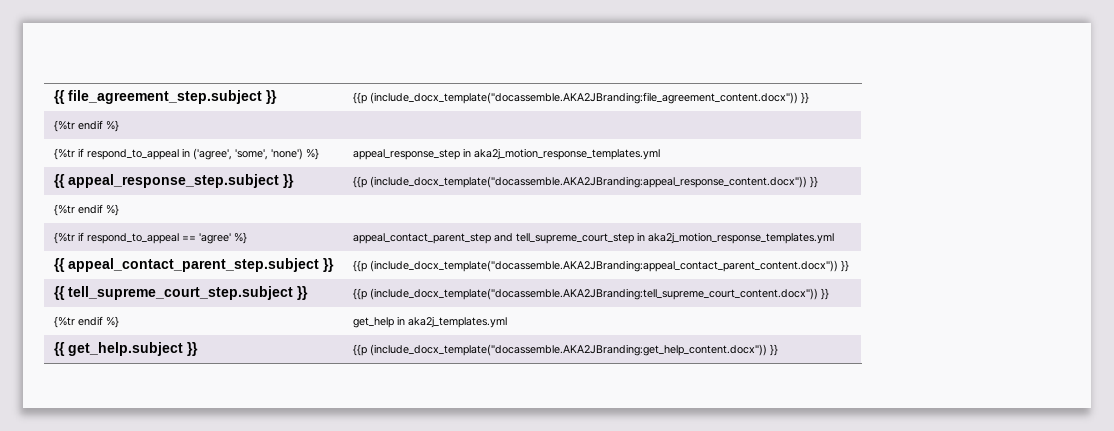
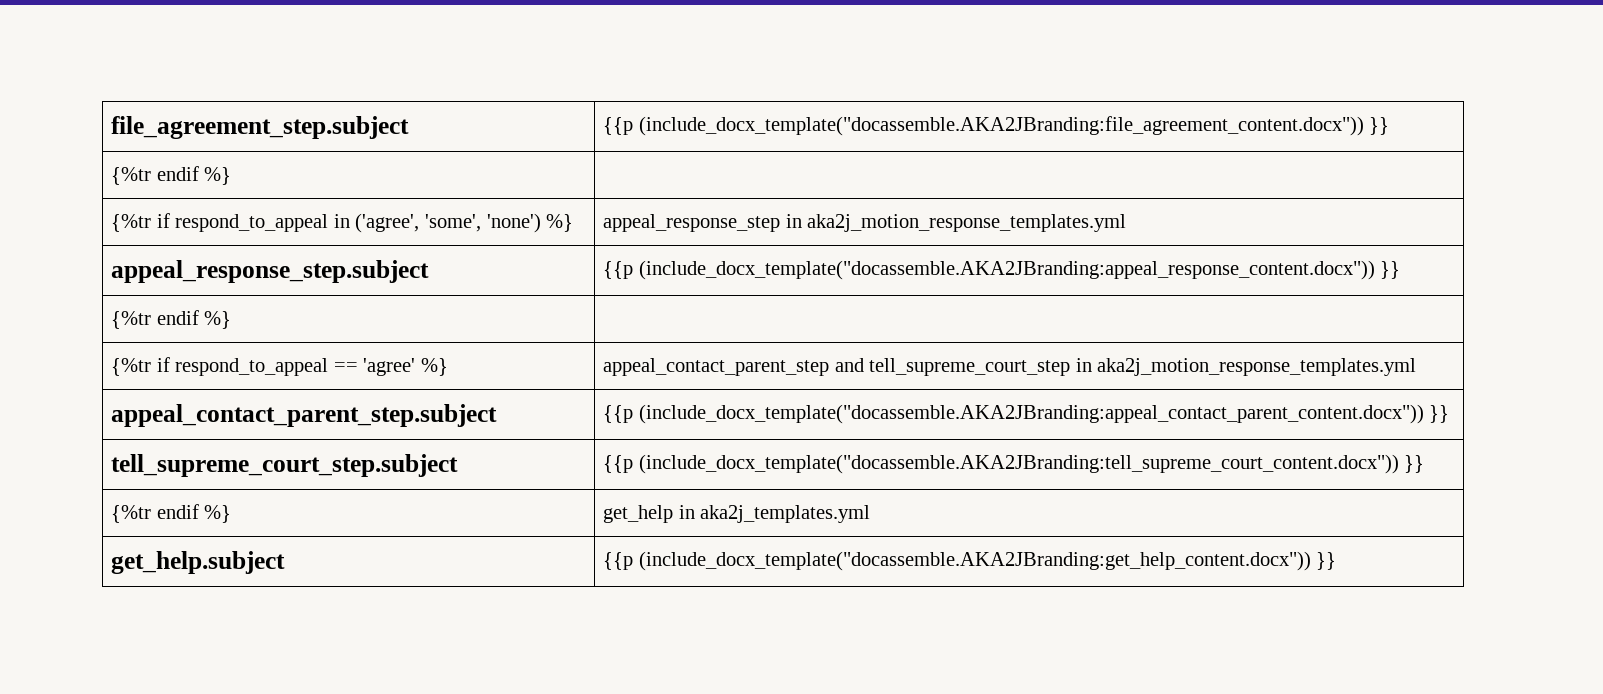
[53,90,65,104] {{ -> (111, 127) none
[265,90,277,104] }} -> (410, 127) none
[53,174,65,188] {{ -> (1127, 223) none
[282,174,294,188] }} -> (430, 271) none
[53,258,65,272] {{ -> (1417, 367) none
[322,258,334,272] }} -> (498, 415) none
[53,286,65,300] {{ -> (1450, 414) none
[296,286,308,300] }} -> (459, 465) none
[53,342,65,356] {{ -> (871, 514) none
[186,342,198,356] }} -> (286, 562) none

